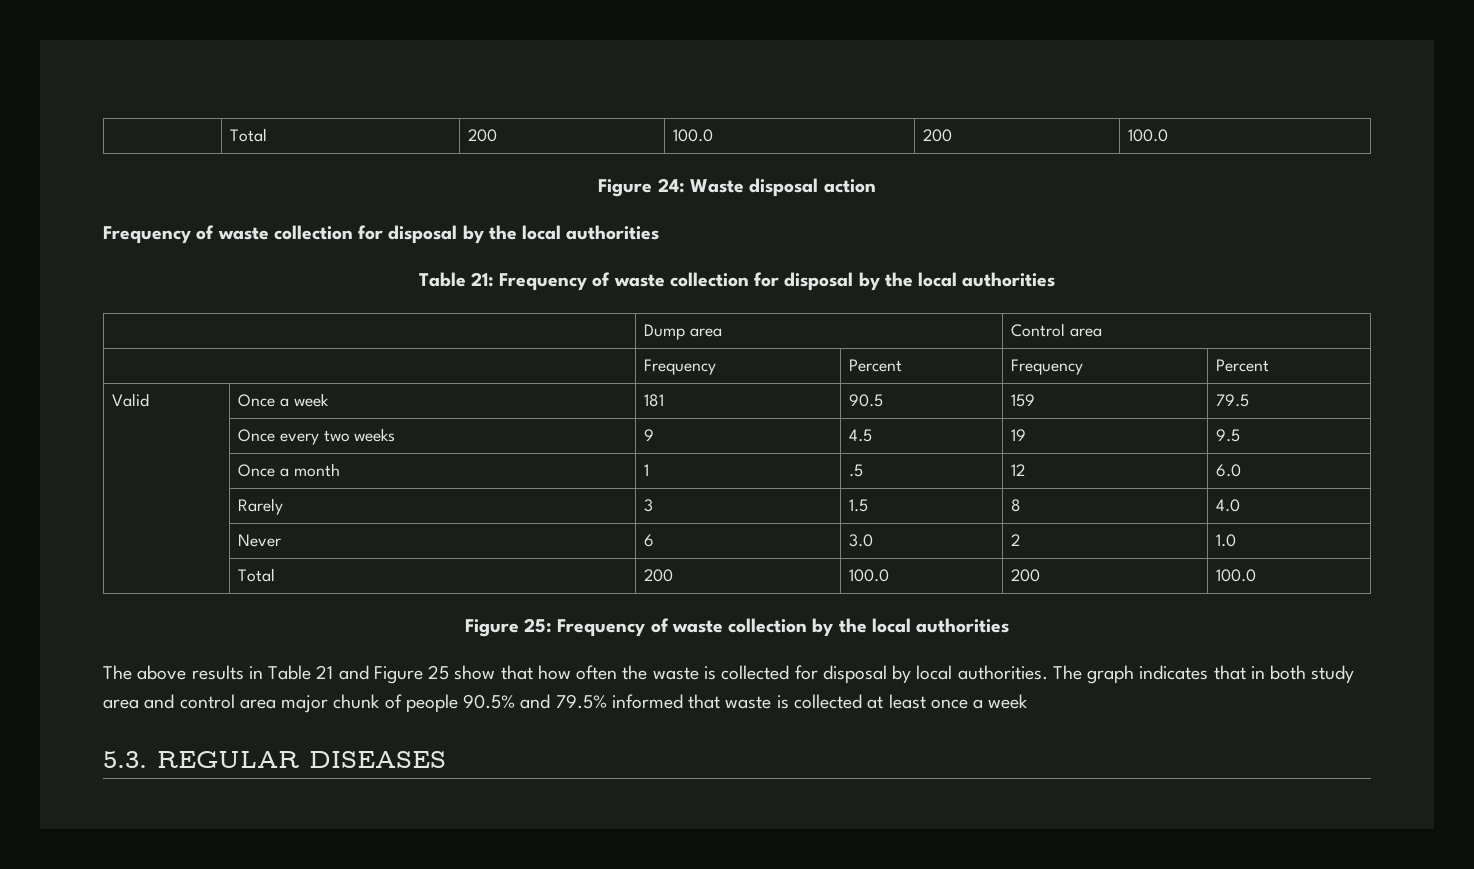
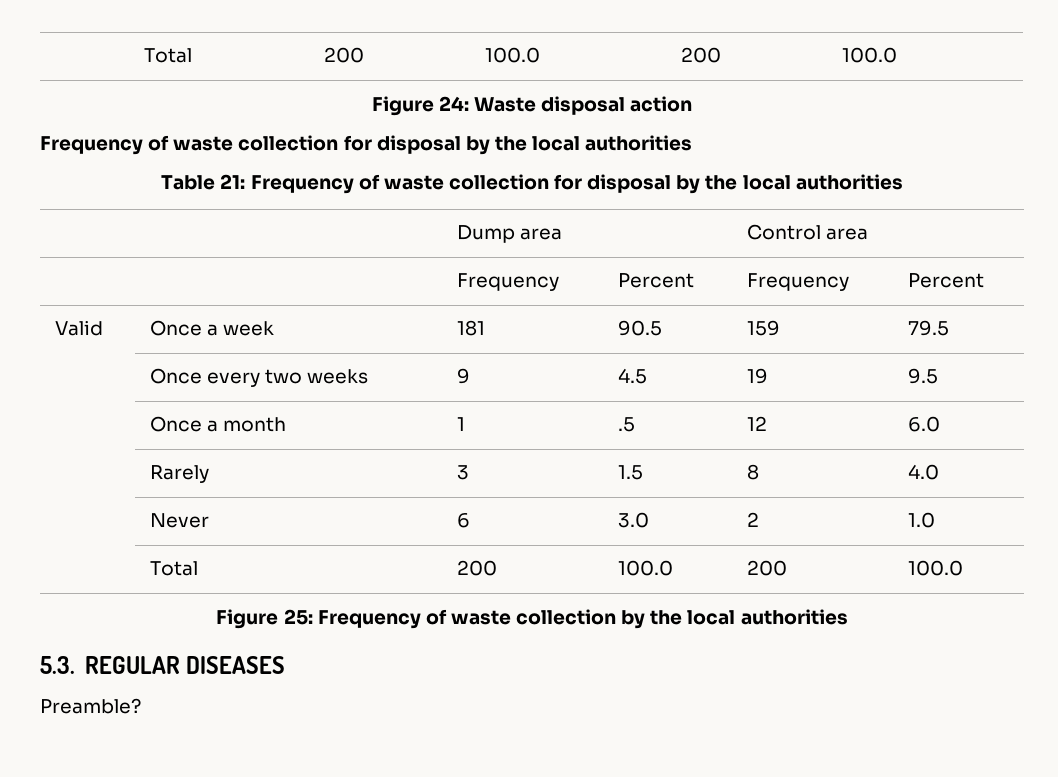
[103,665,1355,684] [103,694,1029,713] // The above results in Table 21 and Figure 25 show that how often the waste is collected for disposal by local authorities. The graph indicates that in both study area and control area major chunk of people 90.5% and 79.5% informed that waste is collected at least once a week -> (848, 617) none
(446, 759) none -> [40,698,141,714] // Preamble?

